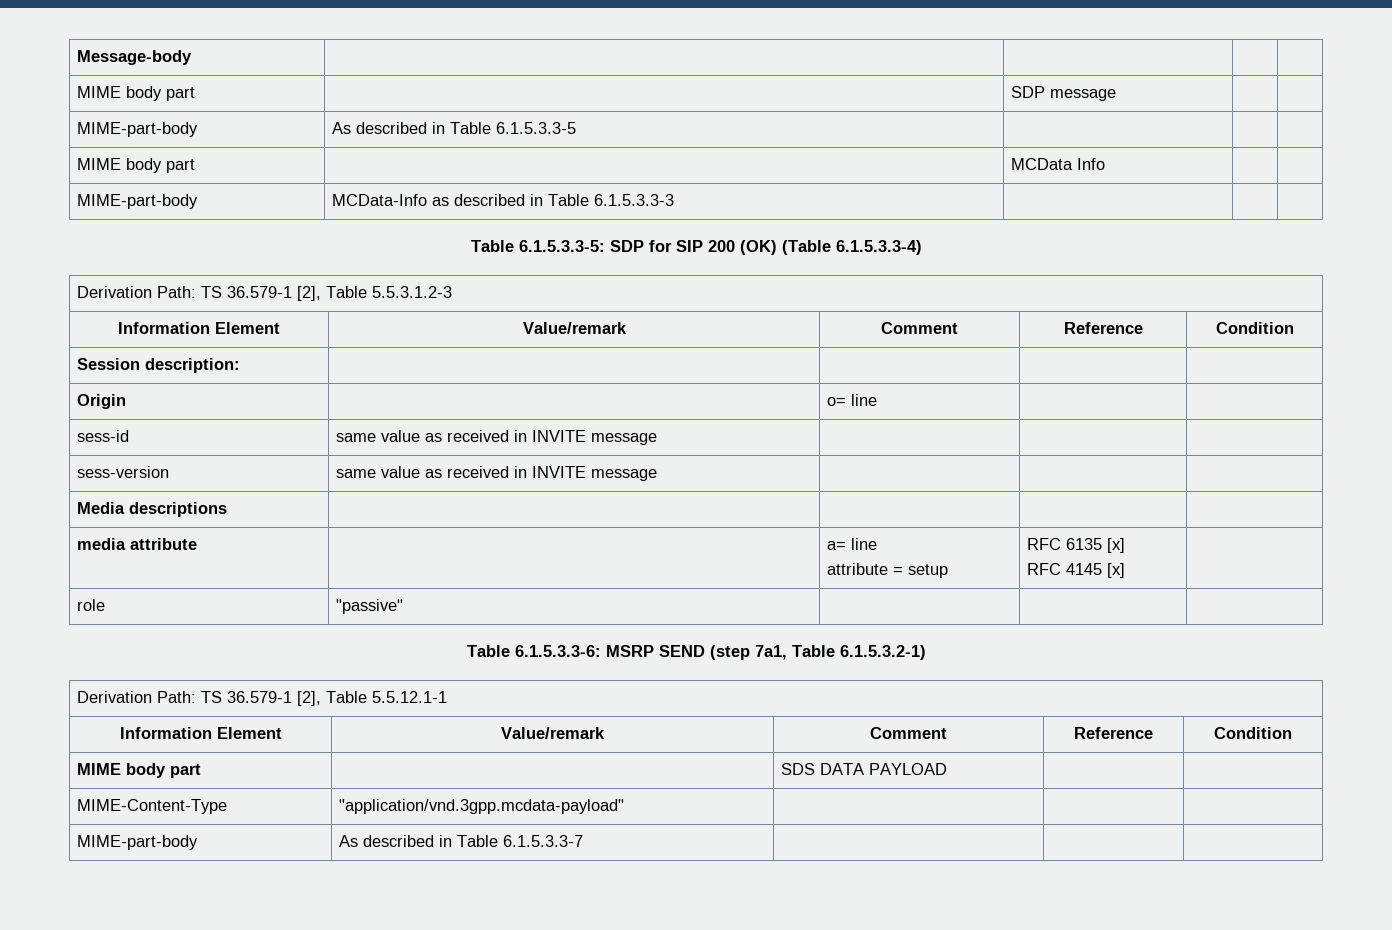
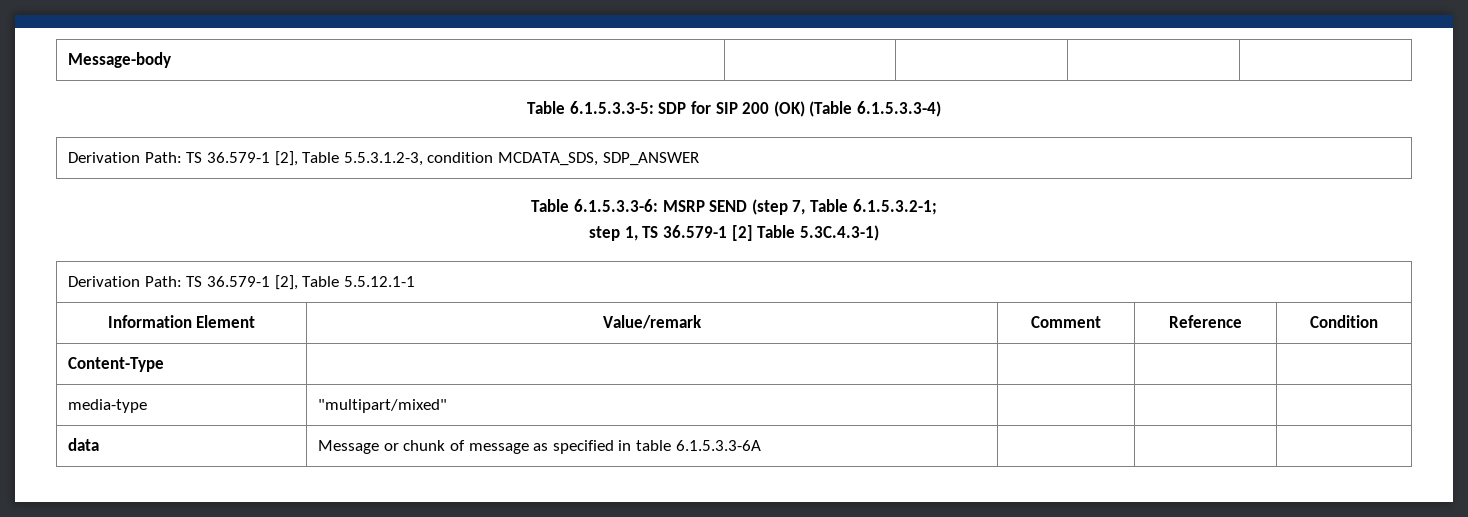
[76,86,195,101] [1010,86,1116,101] [76,122,198,137] [331,122,576,134] [76,158,195,173] [1010,158,1105,170] [76,194,198,209] [331,194,674,206] // MIME body part | | SDP message | | // MIME-part-body | As described in Table 6.1.5.3.3-5 | | | // MIME body part | | MCData Info | | // MIME-part-body | MCData-Info as described in Table 6.1.5.3.3-3 | | | -> (172, 60) none
[371,286,452,298] [118,322,280,334] [522,322,627,334] [881,322,958,334] [1063,322,1143,334] [1215,322,1294,334] [76,358,240,373] [76,394,126,409] [826,394,877,406] [76,430,129,442] [335,430,657,445] [76,466,169,478] [335,466,657,481] [76,502,227,517] [76,538,197,550] [826,538,877,550] [826,563,948,578] [1026,538,1125,553] [1026,563,1125,578] [76,599,105,611] [335,599,403,614] 5.5.3.1.2-3 // Information Element | Value/remark | Comment | Reference | Condition // Session description: | | | | // Origin | | o= line | | // sess-id | same value as received in INVITE message | | | // sess-version | same value as received in INVITE message | | | // Media descriptions | | | | // media attribute | | a= line // attribute = setup | RFC 6135 [x] // RFC 4145 [x] | // role | "passive" | | | -> [343,152,699,166] 5.5.3.1.2-3, condition MCDATA_SDS, SDP_ANSWER
[754,645,926,660] 7a1, Table 6.1.5.3.2-1) -> [792,199,937,215] [589,225,879,241] 7, Table 6.1.5.3.2-1; // step 1, TS 36.579-1 [2] Table 5.3C.4.3-1)
[76,763,201,778] [780,763,947,775] [76,799,227,814] [338,799,624,814] [76,835,198,850] [338,835,583,847] MIME body part | | SDS DATA PAYLOAD | | // MIME-Content-Type | "application/vnd.3gpp.mcdata-payload" | | | // MIME-part-body | As described in Table 6.1.5.3.3-7 -> [68,357,165,372] [68,399,148,413] [318,399,448,413] [68,438,100,451] [318,440,761,454] Content-Type | | | | // media-type | "multipart/mixed" | | | // data | Message or chunk of message as specified in table 6.1.5.3.3-6A

